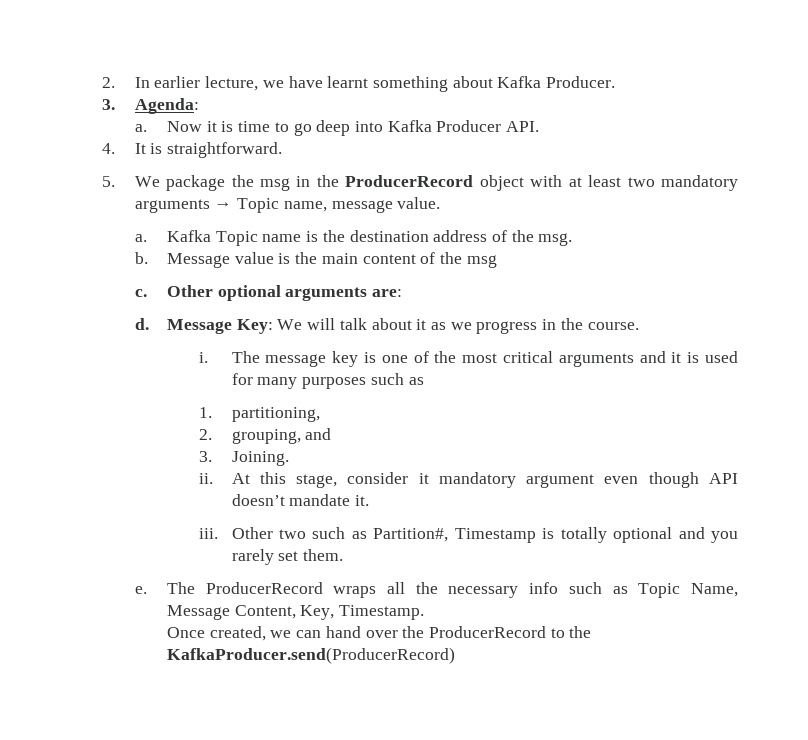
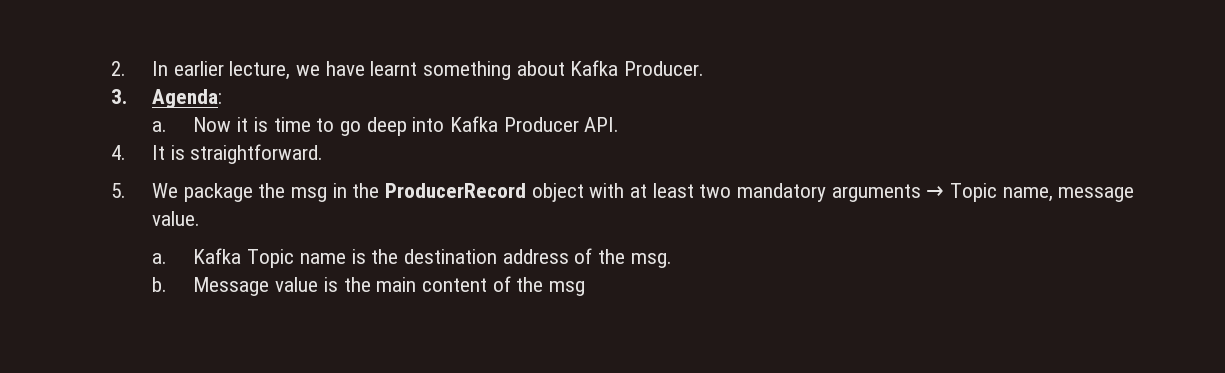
[134,285,403,301] [134,318,639,334] [199,351,738,367] [231,373,424,389] [199,407,320,422] [199,428,332,444] [199,451,289,466] [199,472,738,488] [231,494,370,506] [199,527,738,543] [231,549,344,565] [134,582,739,598] [166,605,425,620] [166,626,592,641] [166,647,455,664] // c. Other optional arguments are: // d. Message Key: We will talk about it as we progress in the course. // i. The message key is one of the most critical arguments and it is used for many purposes such as // 1. partitioning, // 2. grouping, and // 3. Joining. // ii. At this stage, consider it mandatory argument even though API doesn’t mandate it. // iii. Other two such as Partition#, Timestamp is totally optional and you rarely set them. // e. The ProducerRecord wraps all the necessary info such as Topic Name, Message Content, Key, Timestamp. // Once created, we can hand over the ProducerRecord to the KafkaProducer.send(ProducerRecord) -> (585, 288) none

